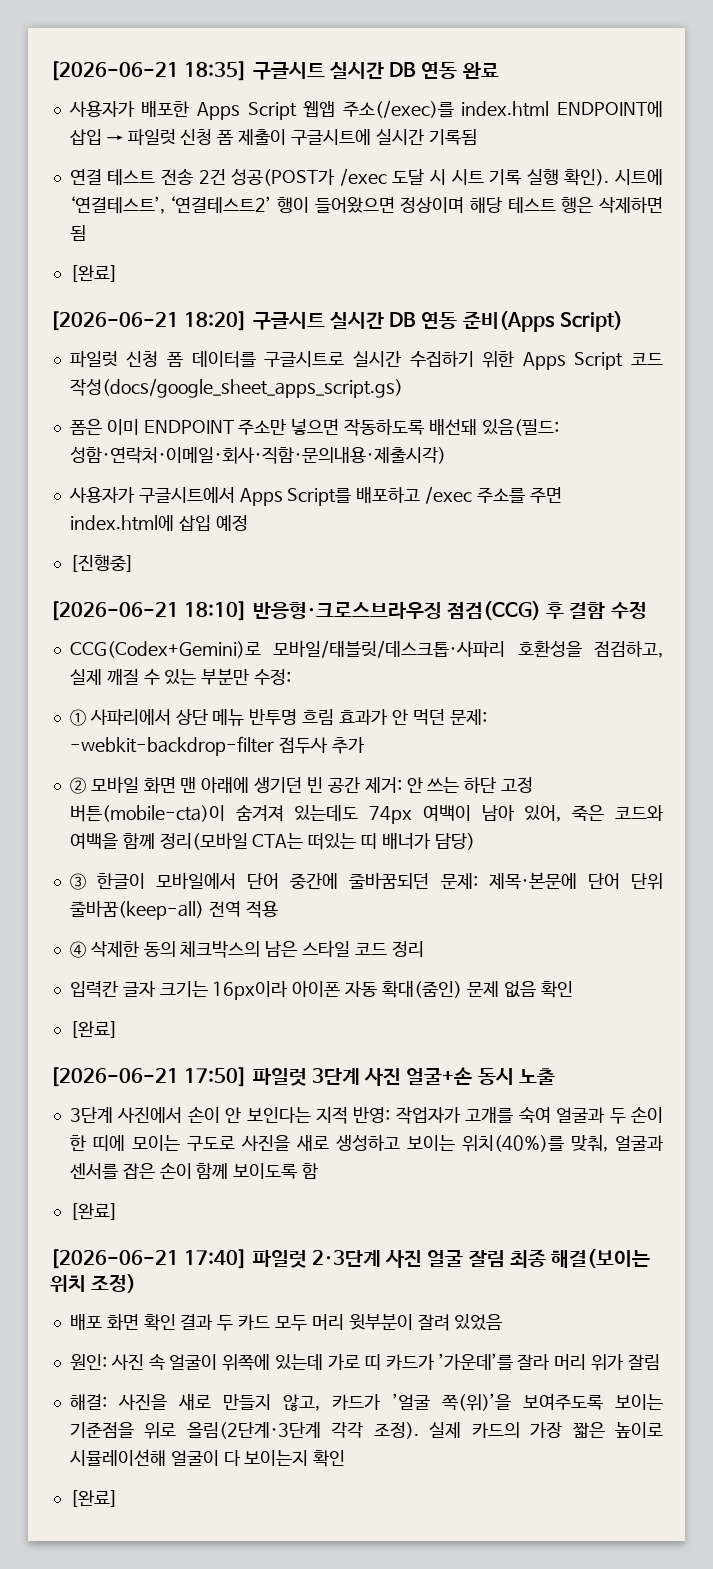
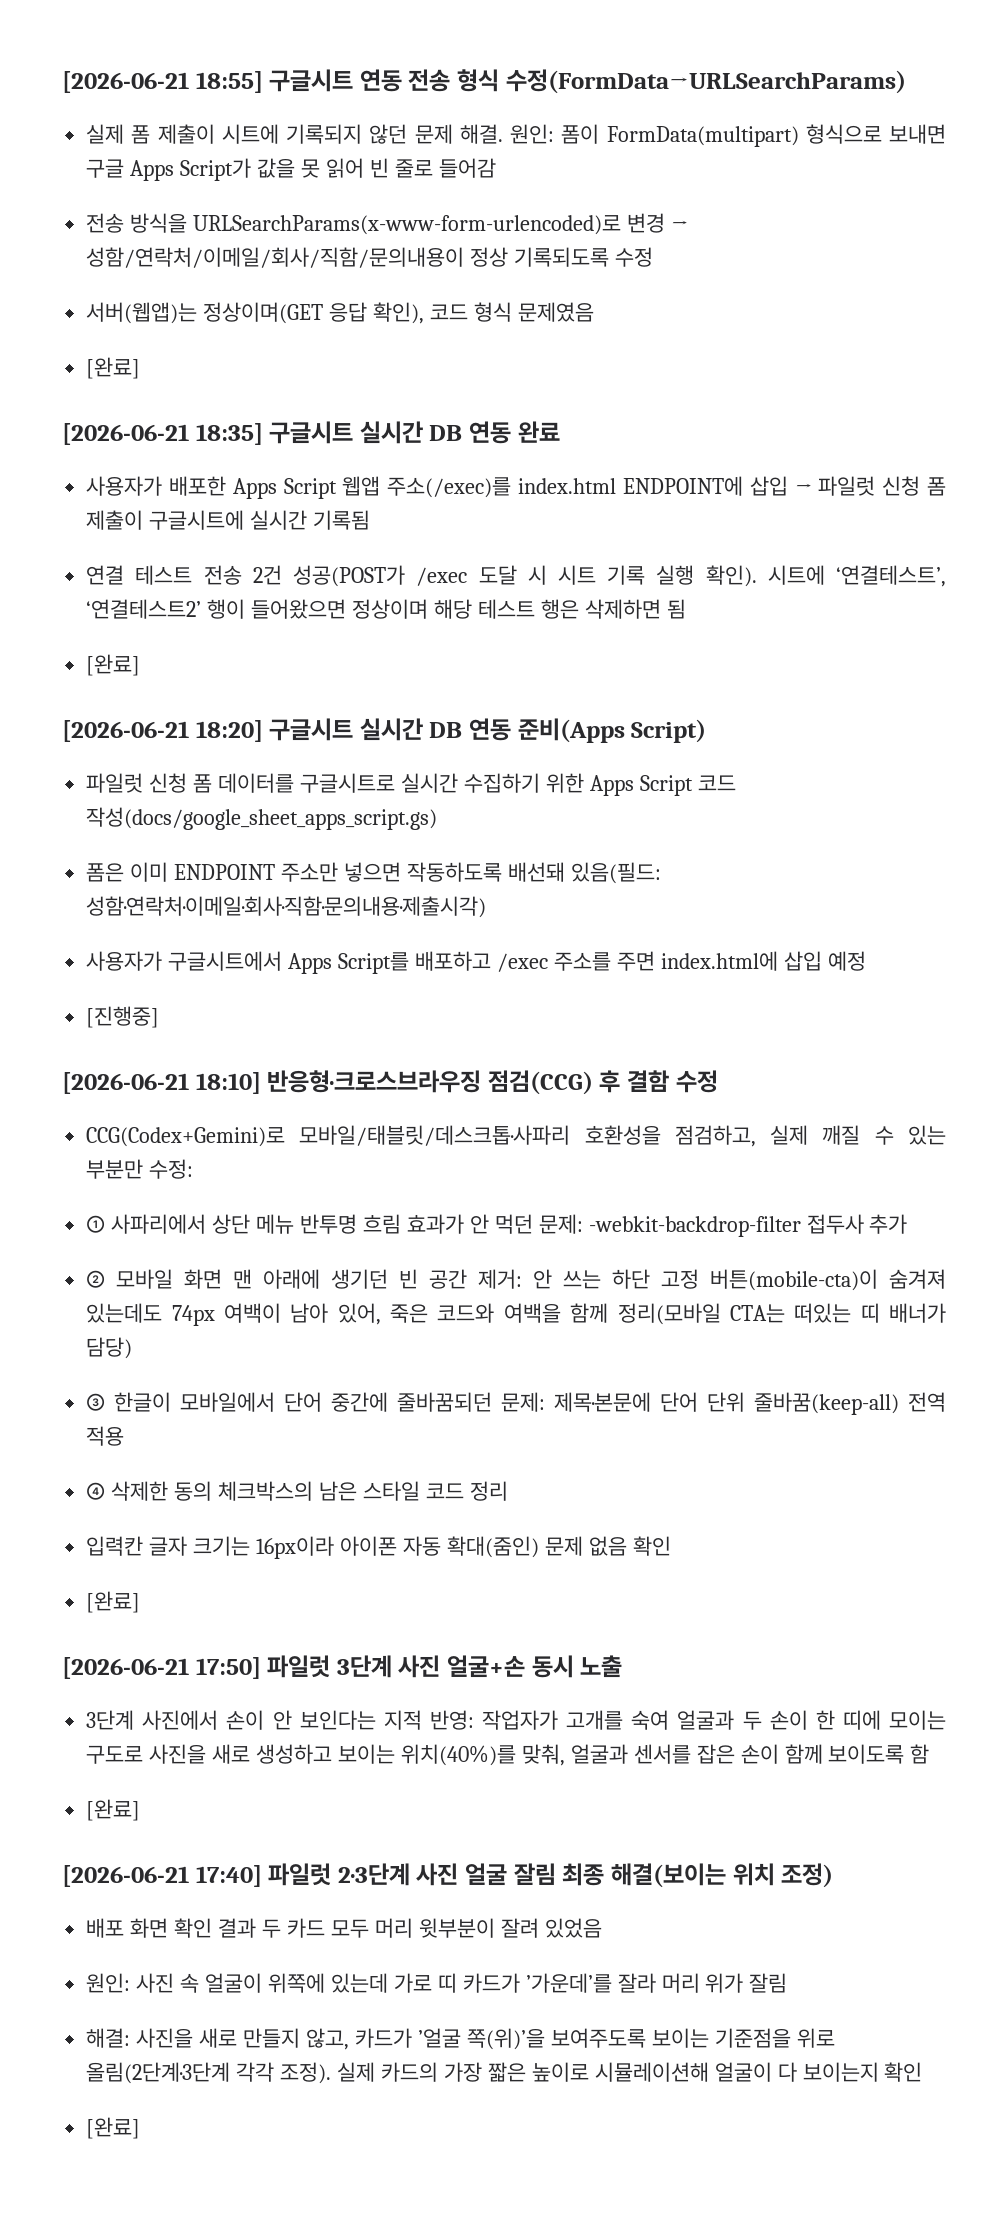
[50,61,179,81] [2026-06-21 -> [62,69,906,94] [86,124,947,147] [86,158,496,181] [86,213,688,235] [86,247,654,268] [86,302,594,324] [86,357,141,379] [62,423,189,445] [2026-06-21 18:55] 구글시트 연동 전송 형식 수정(FormData→URLSearchParams) // 실제 폼 제출이 시트에 기록되지 않던 문제 해결. 원인: 폼이 FormData(multipart) 형식으로 보내면 구글 Apps Script가 값을 못 읽어 빈 줄로 들어감 // 전송 방식을 URLSearchParams(x-www-form-urlencoded)로 변경 → 성함/연락처/이메일/회사/직함/문의내용이 정상 기록되도록 수정 // 서버(웹앱)는 정상이며(GET 응답 확인), 코드 형식 문제였음 // [완료] // [2026-06-21

